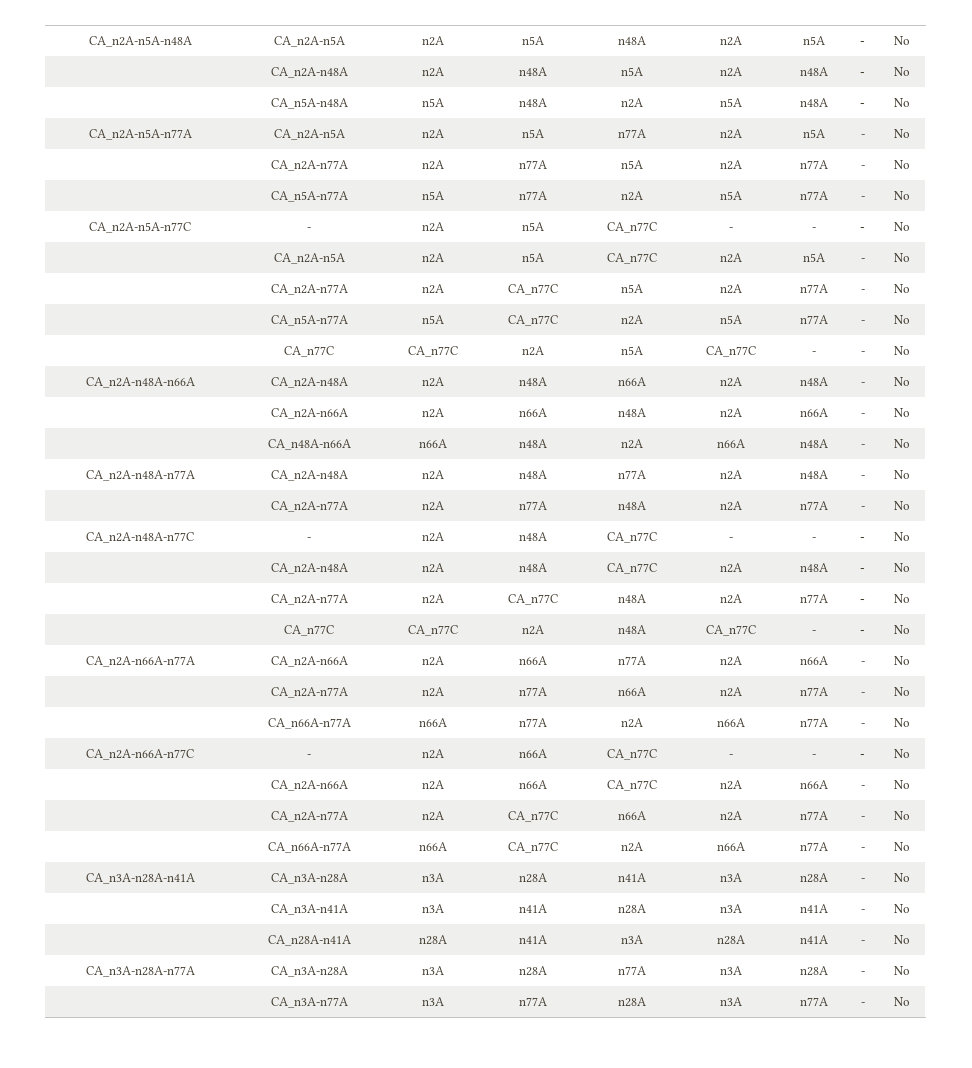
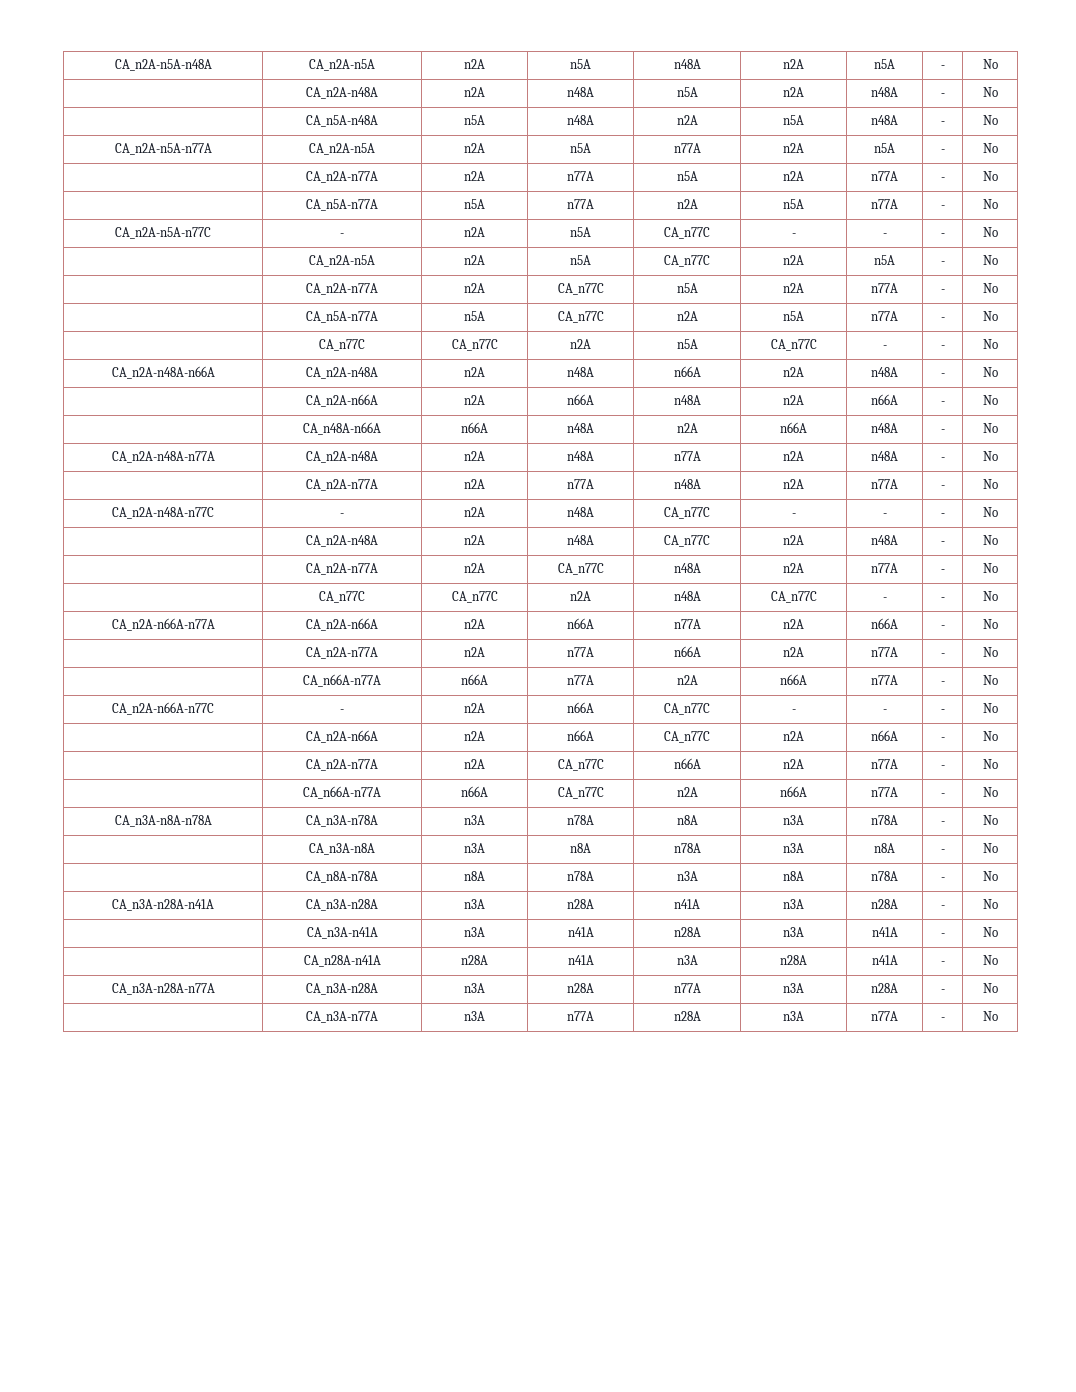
(910, 846) none -> [114,815,212,827] [306,815,378,827] [464,815,485,825] [567,815,594,825] [676,815,698,825] [783,815,804,825] [871,815,898,825] [940,821,945,825] [982,815,998,825] [309,843,375,855] [464,843,485,853] [570,843,591,853] [673,843,701,853] [783,843,804,853] [874,843,895,853] [940,849,945,853] [982,843,998,853] [306,871,378,883] [464,871,485,881] [567,871,594,881] [676,871,698,881] [783,871,804,881] [871,871,898,881] [940,877,945,881] [982,871,998,881] // CA_n3A-n8A-n78A | CA_n3A-n78A | n3A | n78A | n8A | n3A | n78A | - | No // | CA_n3A-n8A | n3A | n8A | n78A | n3A | n8A | - | No // | CA_n8A-n78A | n8A | n78A | n3A | n8A | n78A | - | No

